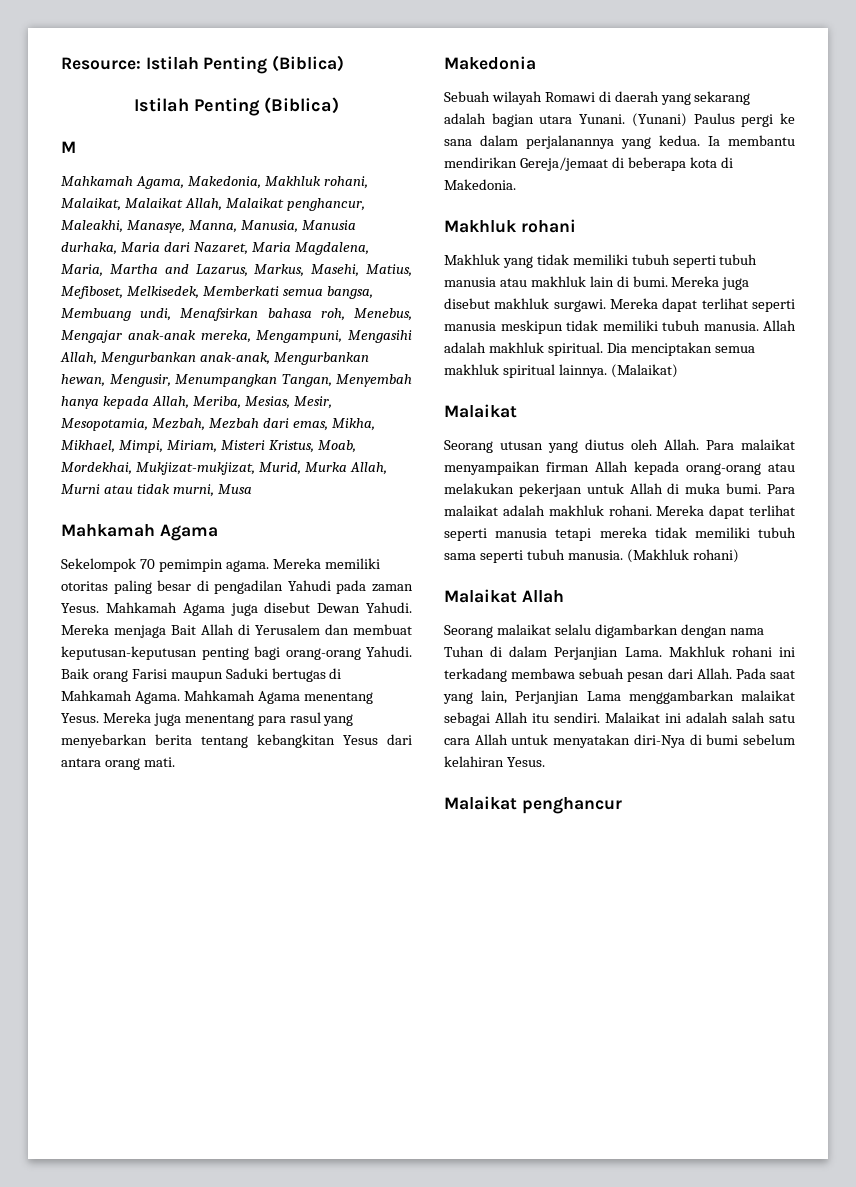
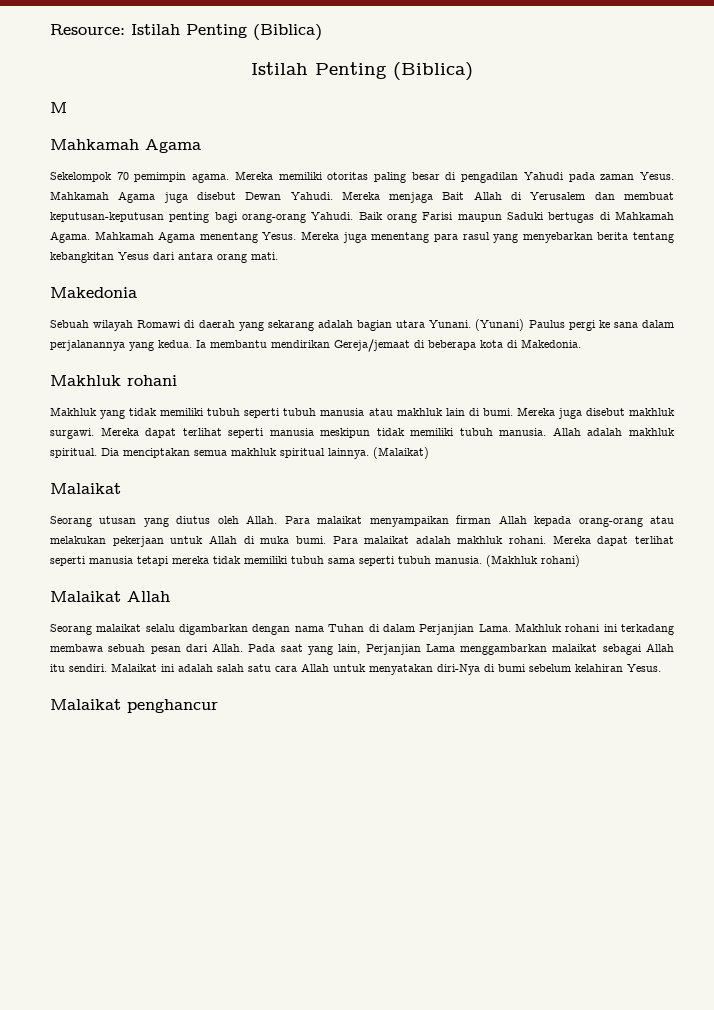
[61,176,368,189] [61,198,365,211] [61,220,356,233] [61,242,369,255] [61,264,412,277] [61,286,373,299] [61,308,412,321] [61,330,412,343] [60,352,369,365] [61,374,412,387] [61,396,332,409] [61,418,375,431] [61,440,356,453] [61,462,387,475] [61,484,252,497] // Mahkamah Agama, Makedonia, Makhluk rohani, Malaikat, Malaikat Allah, Malaikat penghancur, Maleakhi, Manasye, Manna, Manusia, Manusia durhaka, Maria dari Nazaret, Maria Magdalena, Maria, Martha and Lazarus, Markus, Masehi, Matius, Mefiboset, Melkisedek, Memberkati semua bangsa, Membuang undi, Menafsirkan bahasa roh, Menebus, Mengajar anak-anak mereka, Mengampuni, Mengasihi Allah, Mengurbankan anak-anak, Mengurbankan hewan, Mengusir, Menumpangkan Tangan, Menyembah hanya kepada Allah, Meriba, Mesias, Mesir, Mesopotamia, Mezbah, Mezbah dari emas, Mikha, Mikhael, Mimpi, Miriam, Misteri Kristus, Moab, Mordekhai, Mukjizat-mukjizat, Murid, Murka Allah, Murni atau tidak murni, Musa -> (67, 107) none

